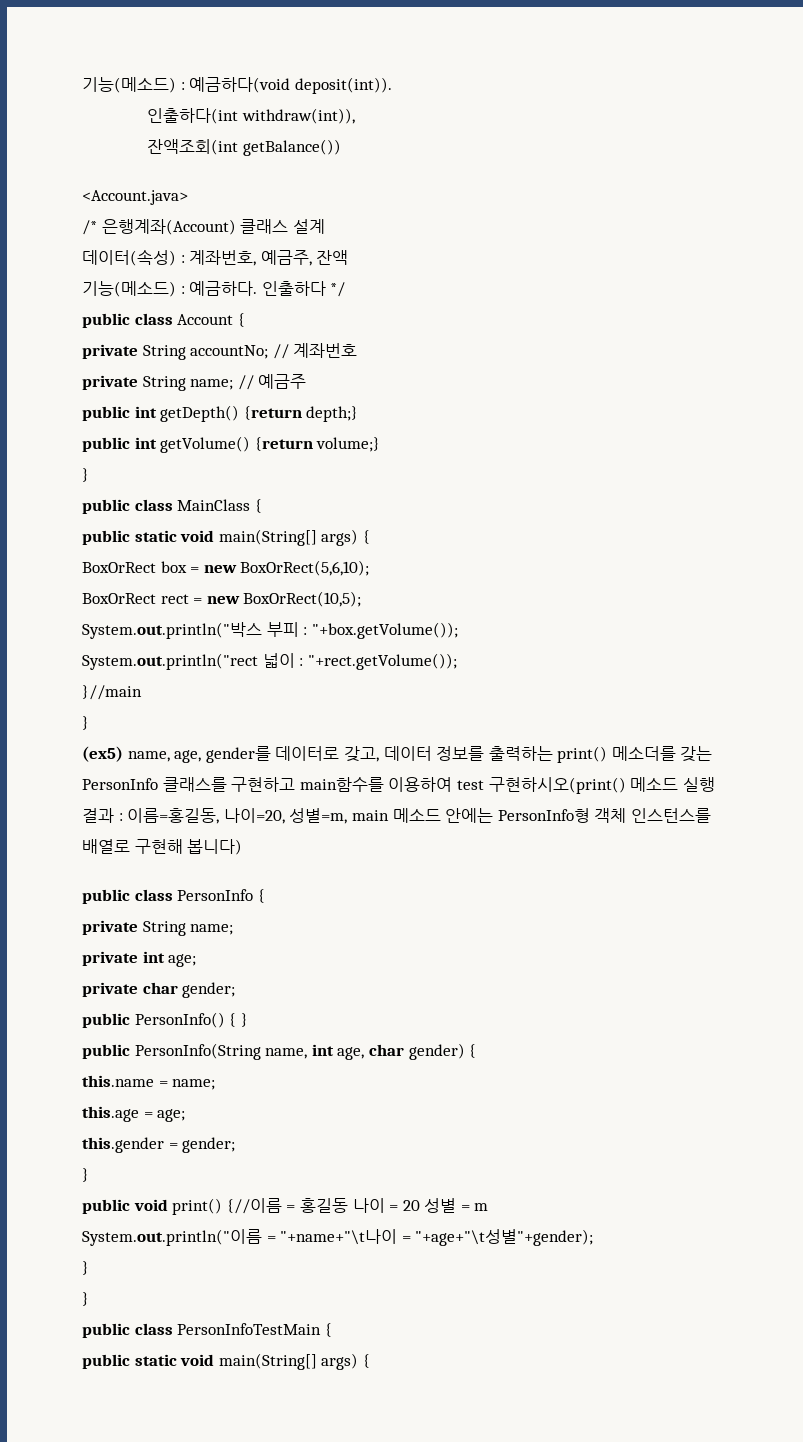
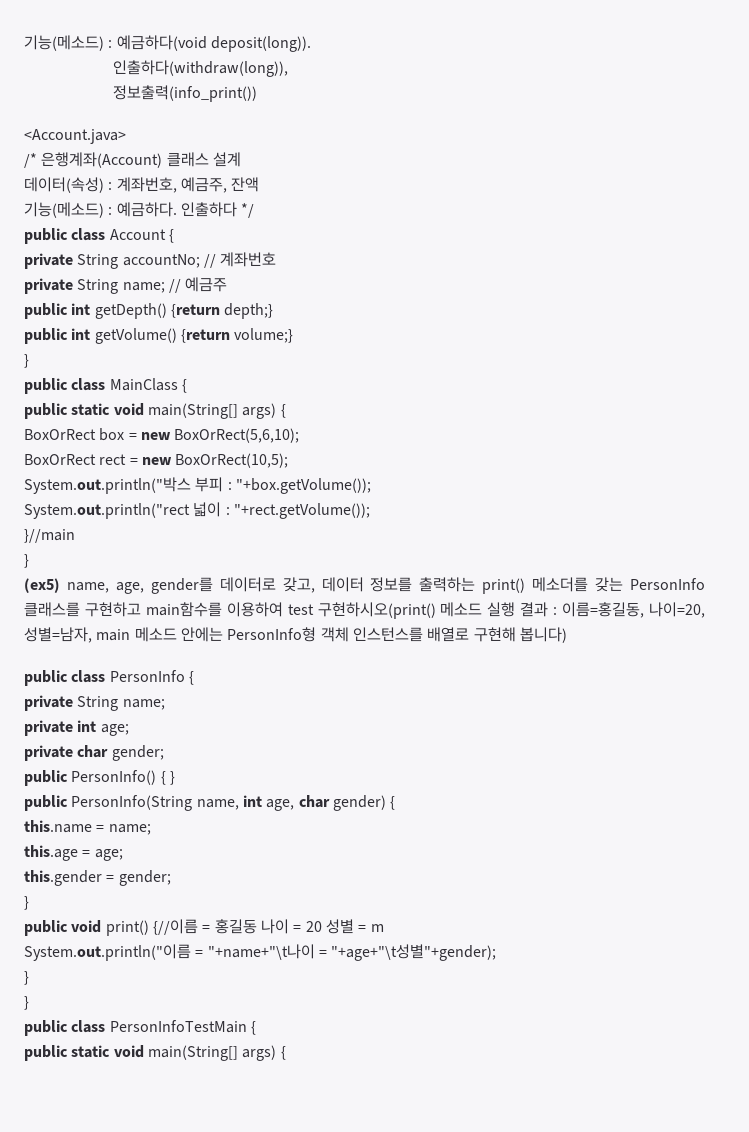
[294,77,392,94] [147,108,355,124] [147,139,341,156] deposit(int)). // 인출하다(int withdraw(int)), // 잔액조회(int getBalance()) -> [210,36,311,52] [113,60,289,77] [113,85,258,102] deposit(long)). // 인출하다(withdraw(long)), // 정보출력(info_print())
[289,808,348,824] 성별=m, -> [24,627,92,643] 성별=남자,

